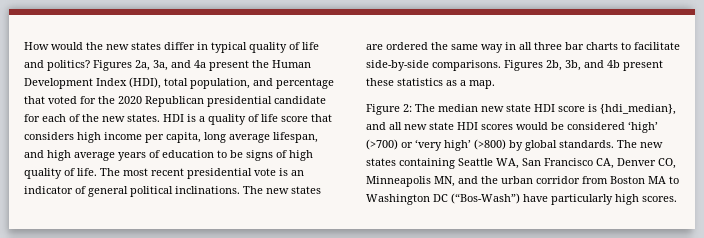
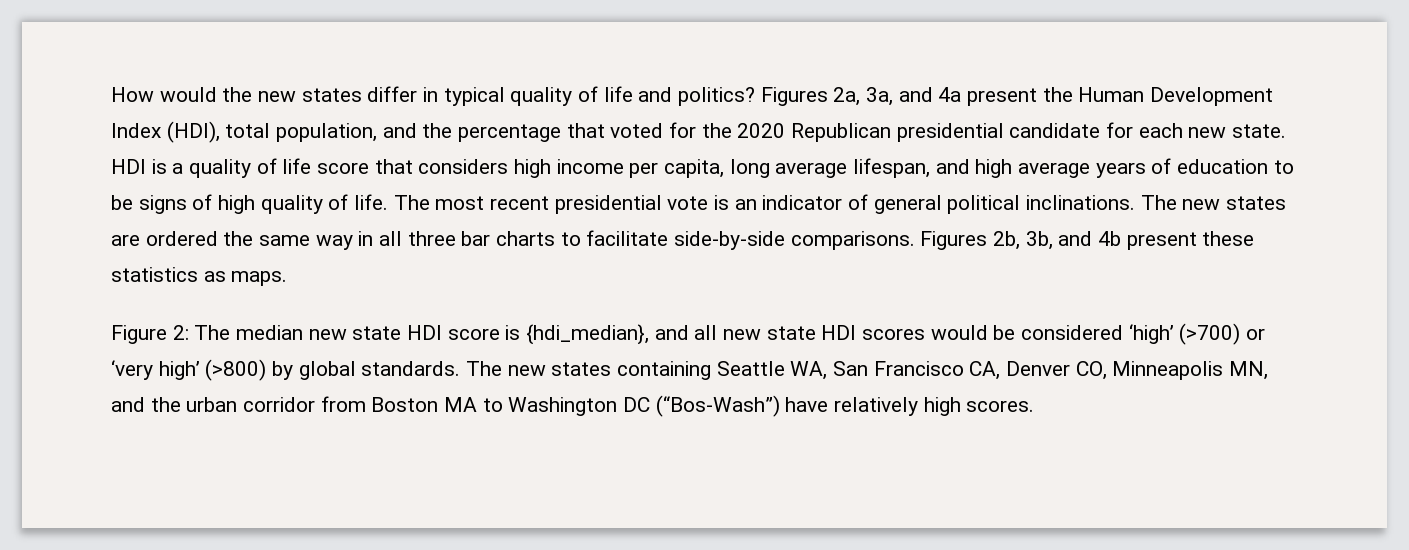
(273, 82) none -> [422,123,453,138] the
[69,114,160,122] of the new states. -> [1188,124,1287,138] new state.
[460,80,495,89] a map. -> [231,271,288,286] maps.
[551,194,613,205] particularly -> [834,397,919,416] relatively

